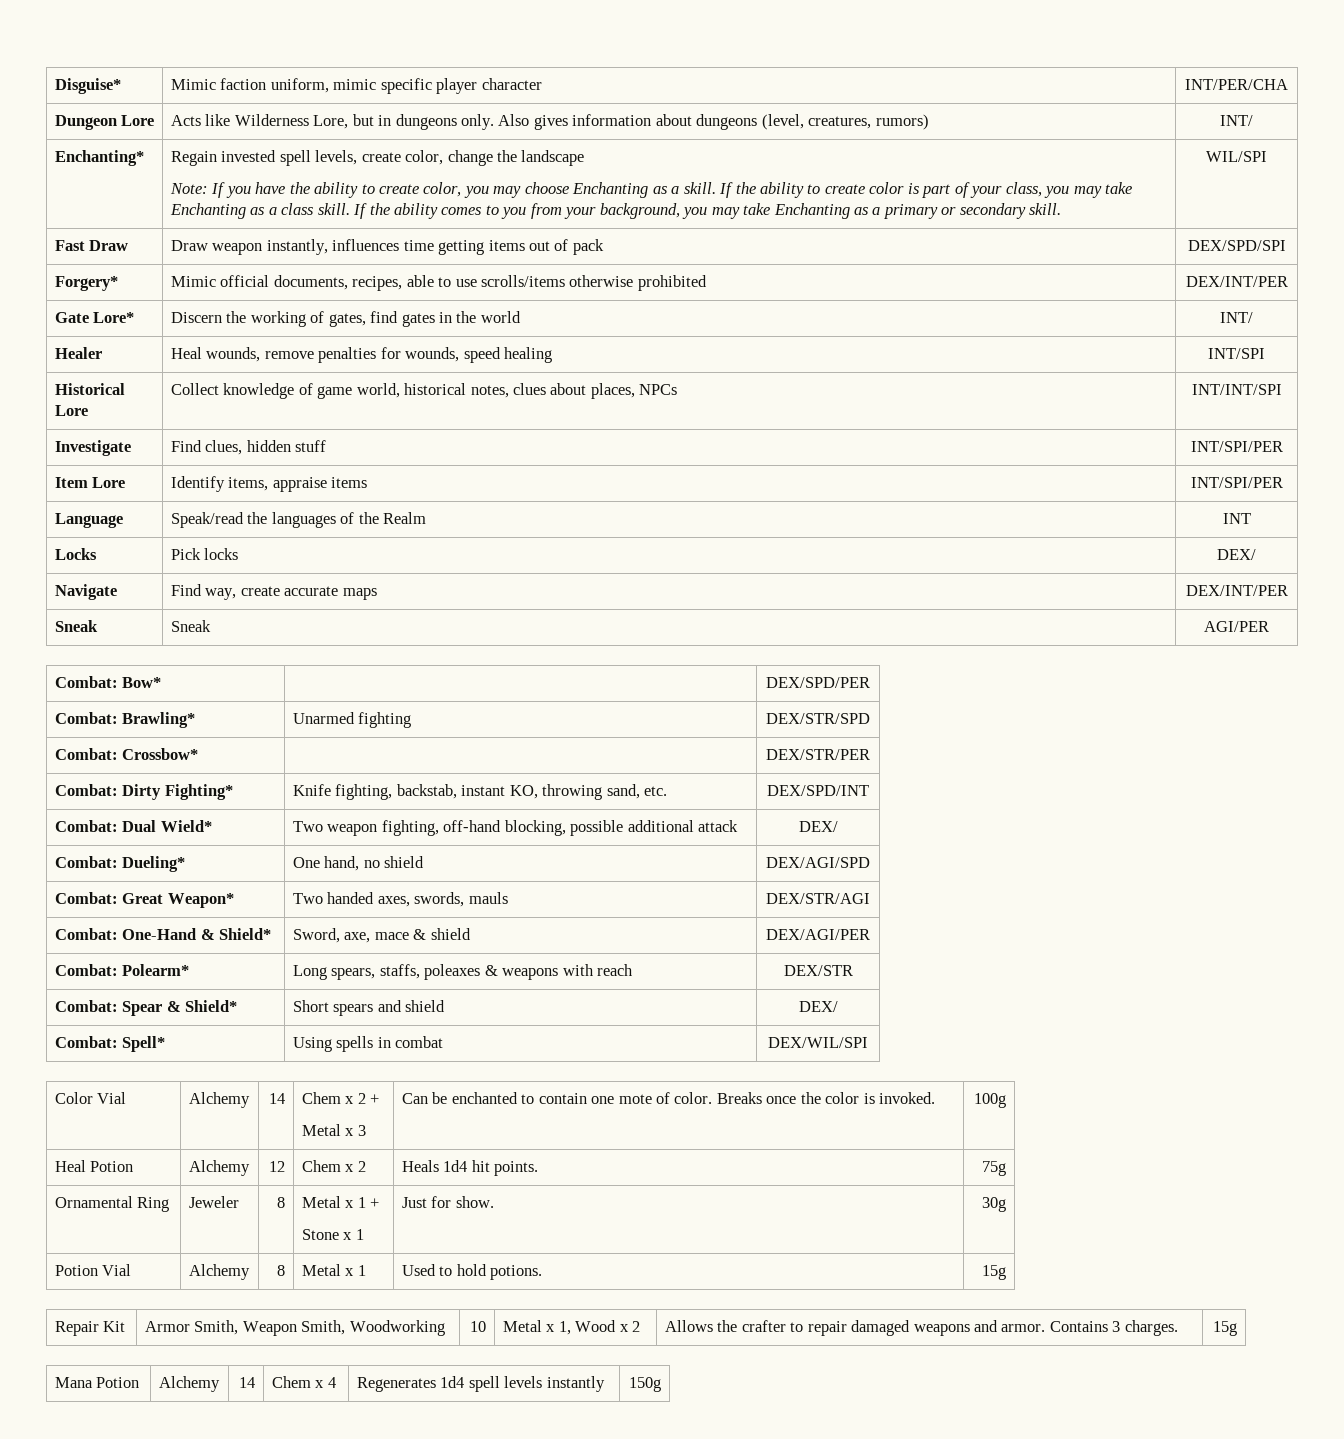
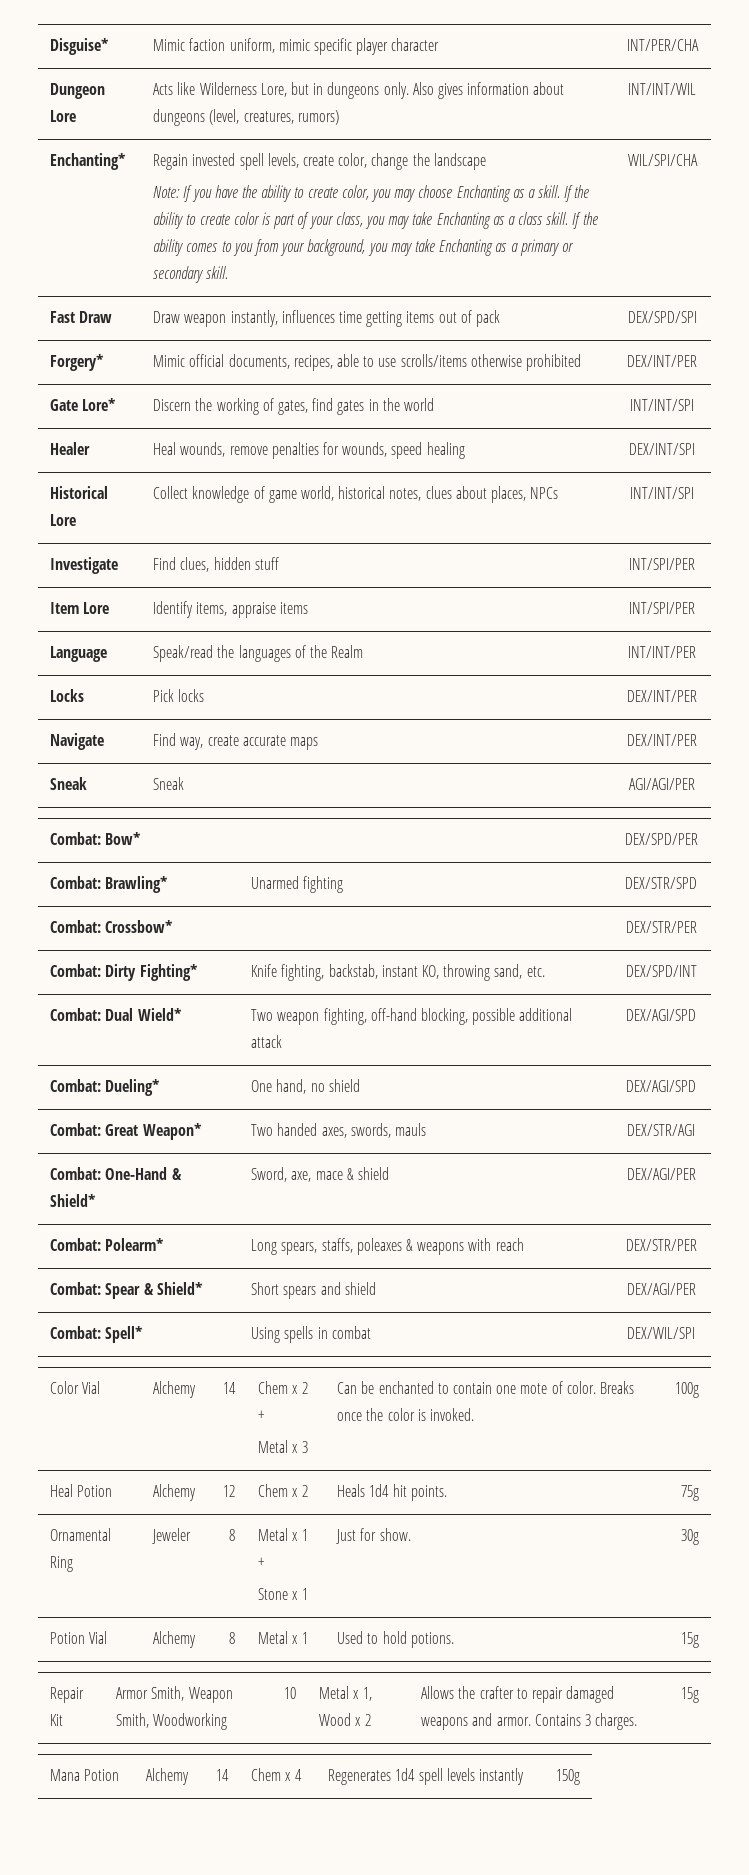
[1220,115,1253,126] INT/ -> [628,83,696,95] INT/INT/WIL
[1206,151,1267,162] WIL/SPI -> [627,154,698,166] WIL/SPI/CHA
[1220,312,1253,323] INT/ -> [630,399,694,411] INT/INT/SPI
[1208,348,1265,359] INT/SPI -> [629,443,695,455] DEX/INT/SPI
[1222,513,1251,524] INT -> [628,646,696,658] INT/INT/PER
[1217,549,1256,560] DEX/ -> [627,690,697,702] DEX/INT/PER
[1204,621,1269,632] AGI/PER -> [629,778,695,790] AGI/AGI/PER
[798,821,838,832] DEX/ -> [626,1009,696,1021] DEX/AGI/SPD
[783,965,853,976] DEX/STR -> [625,1239,697,1251] DEX/STR/PER
[798,1001,838,1012] DEX/ -> [626,1283,696,1295] DEX/AGI/PER

